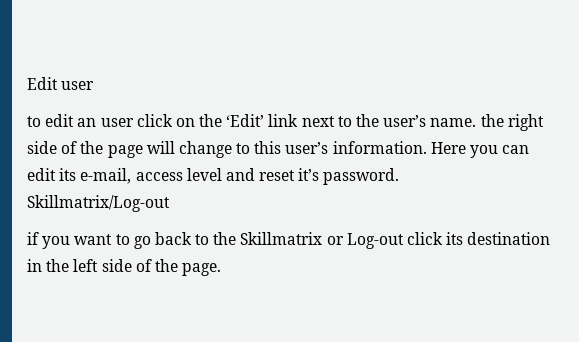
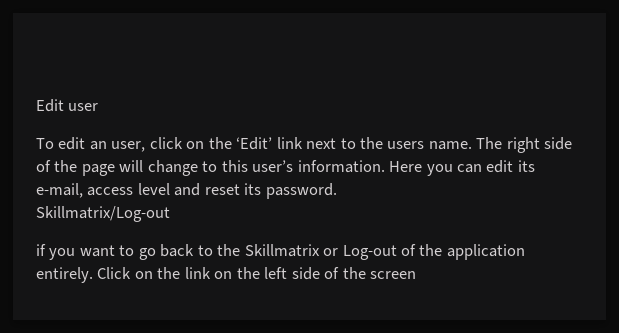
[27,116,41,127] to -> [36,138,54,149] To
[100,118,134,127] user -> [111,141,146,152] user,
[383,114,504,127] user’s name. the -> [387,137,503,150] users name. The
[298,168,320,181] it’s -> [244,183,262,195] its
[407,232,551,245] [27,259,42,272] click its destination in -> [401,244,525,260] [36,267,233,283] of the application entirely. Click on the link on
[182,263,222,276] page. -> [370,271,417,279] screen

